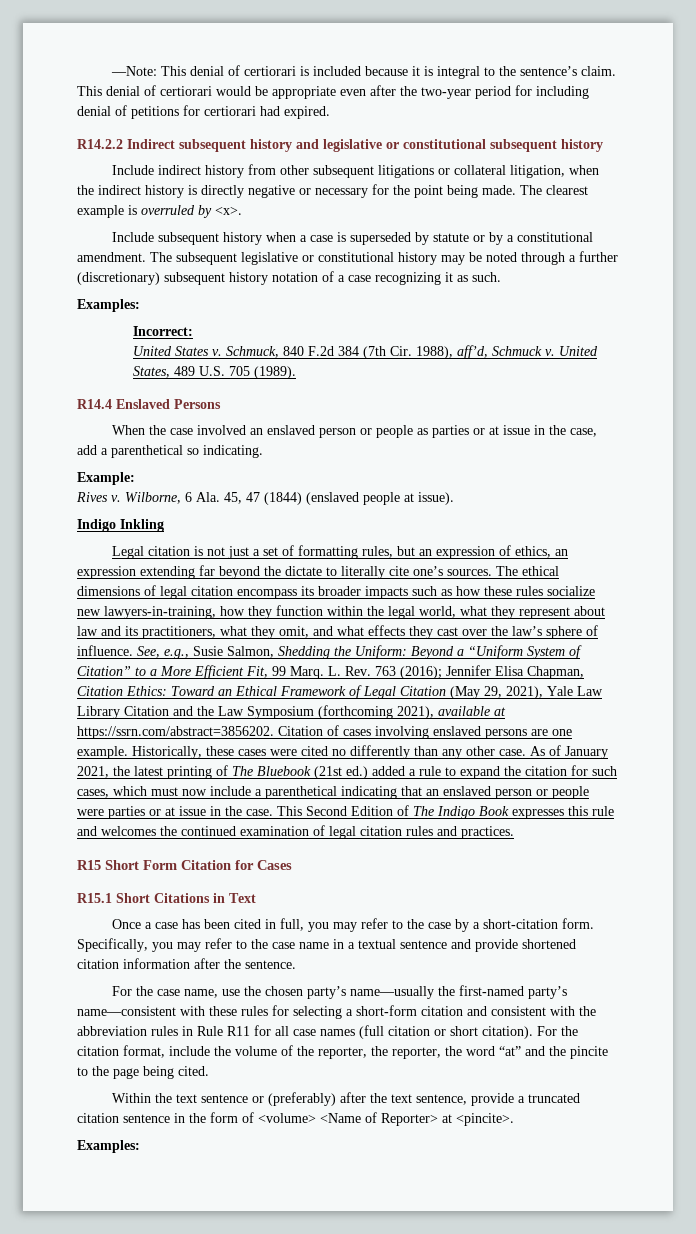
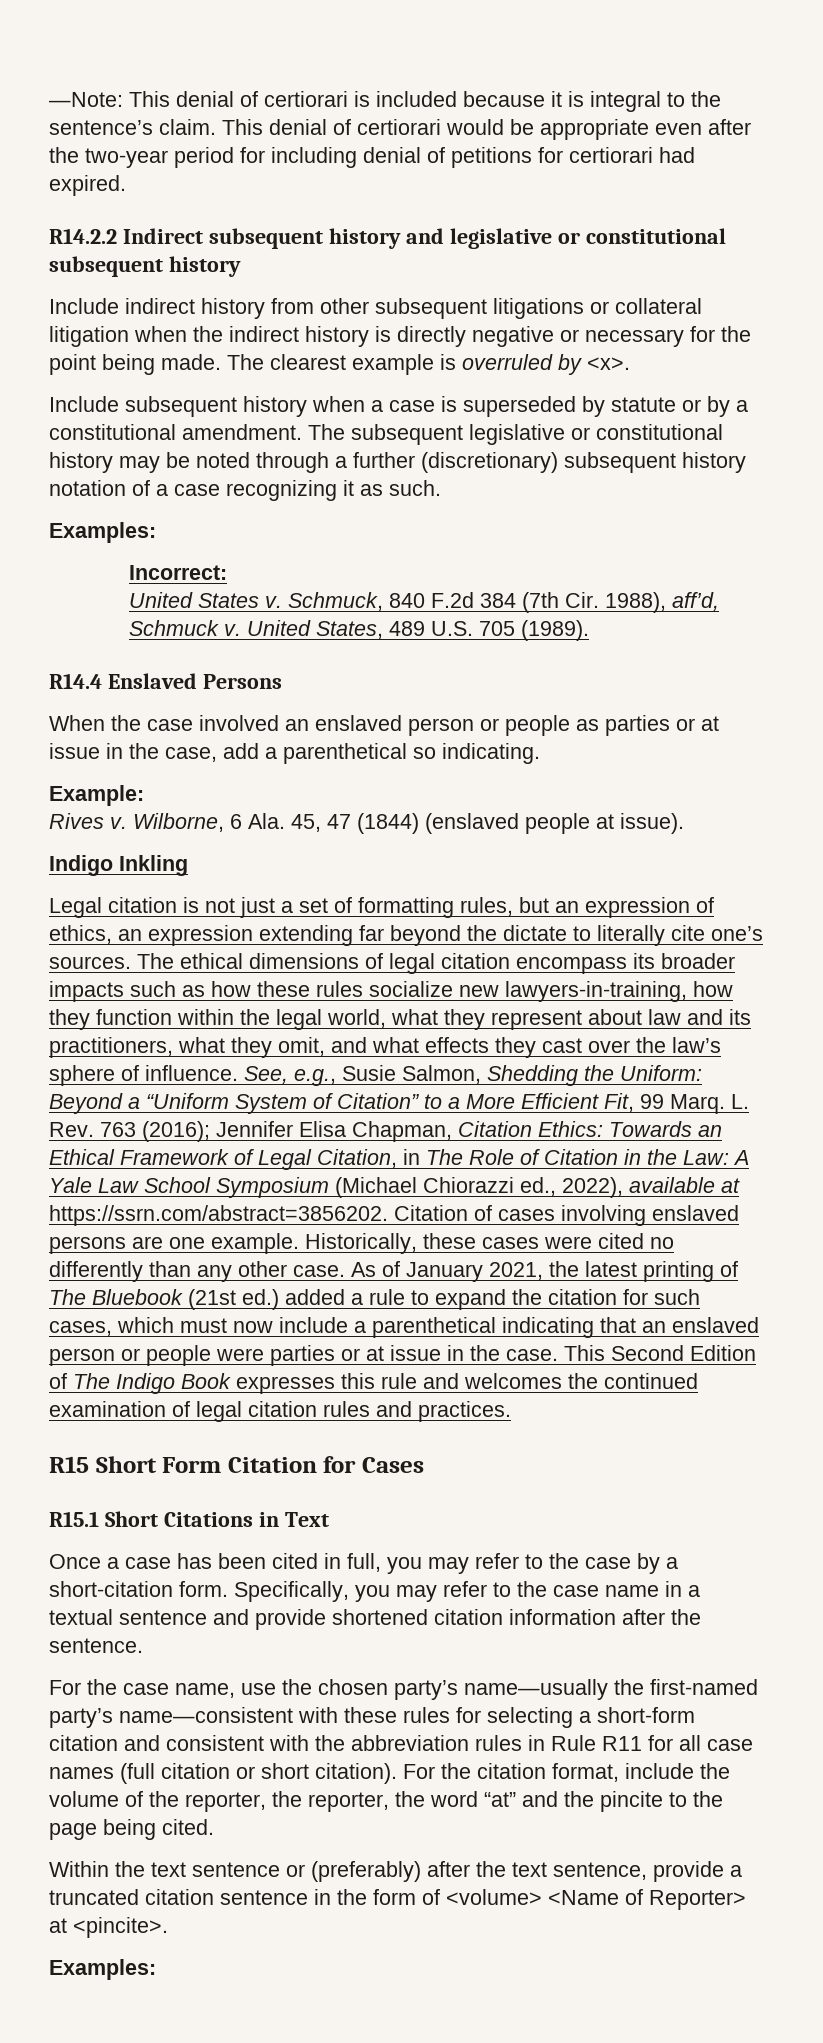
[510,165,566,178] litigation, -> [49,326,129,347] litigation
[171,686,215,696] Toward -> [609,1121,692,1137] Towards
[400,686,603,699] [77,705,434,719] Citation (May 29, 2021), Yale Law Library Citation and the Law Symposium (forthcoming 2021), -> [317,1149,749,1168] [49,1177,623,1198] Citation, in The Role of Citation in the Law: A Yale Law School Symposium (Michael Chiorazzi ed., 2022),

